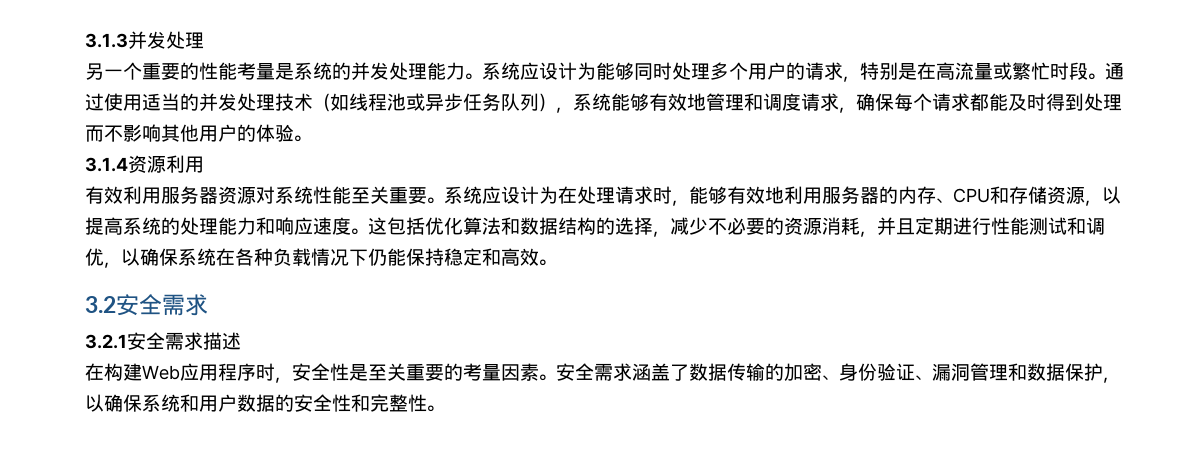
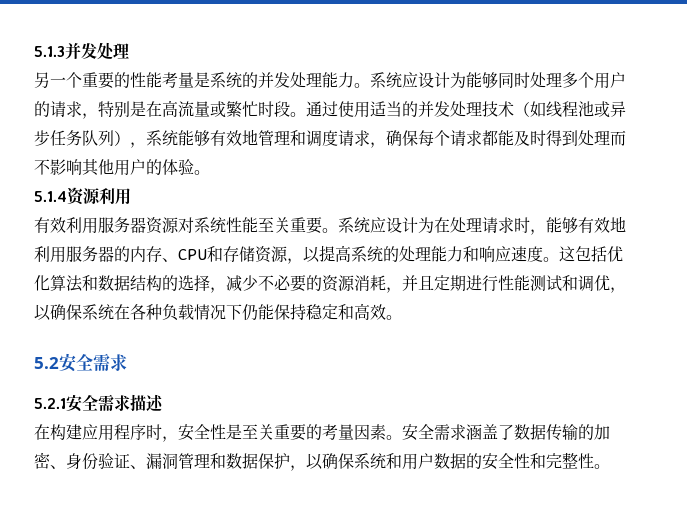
[85,33,128,48] 3.1.3 -> [34,46,65,57] 5.1.3
[85,157,128,172] 3.1.4 -> [34,191,67,202] 5.1.4
[85,296,116,313] 3.2 -> [34,357,59,369] 5.2
[85,334,127,349] 3.2.1 -> [34,398,66,409] 5.2.1
[142,365,180,380] Web -> (82, 432) none

